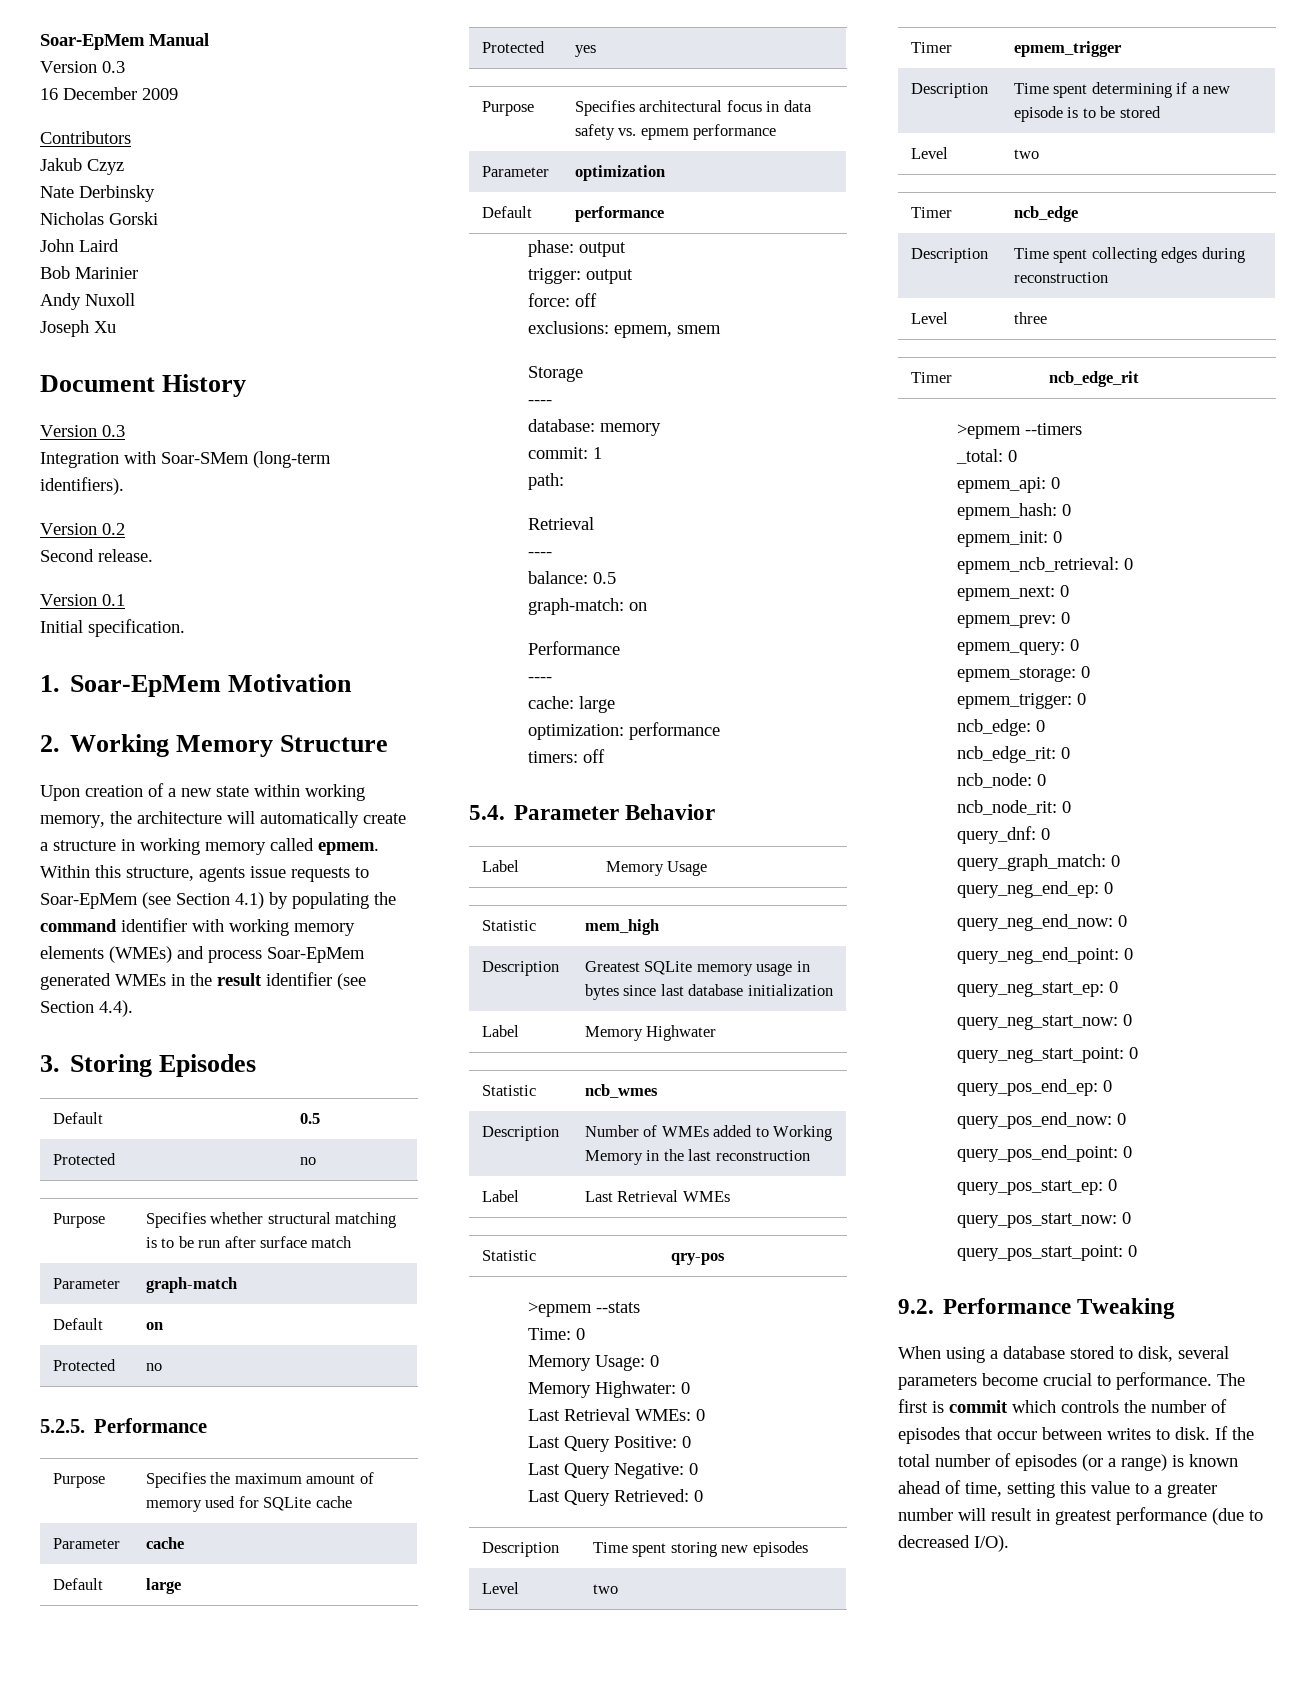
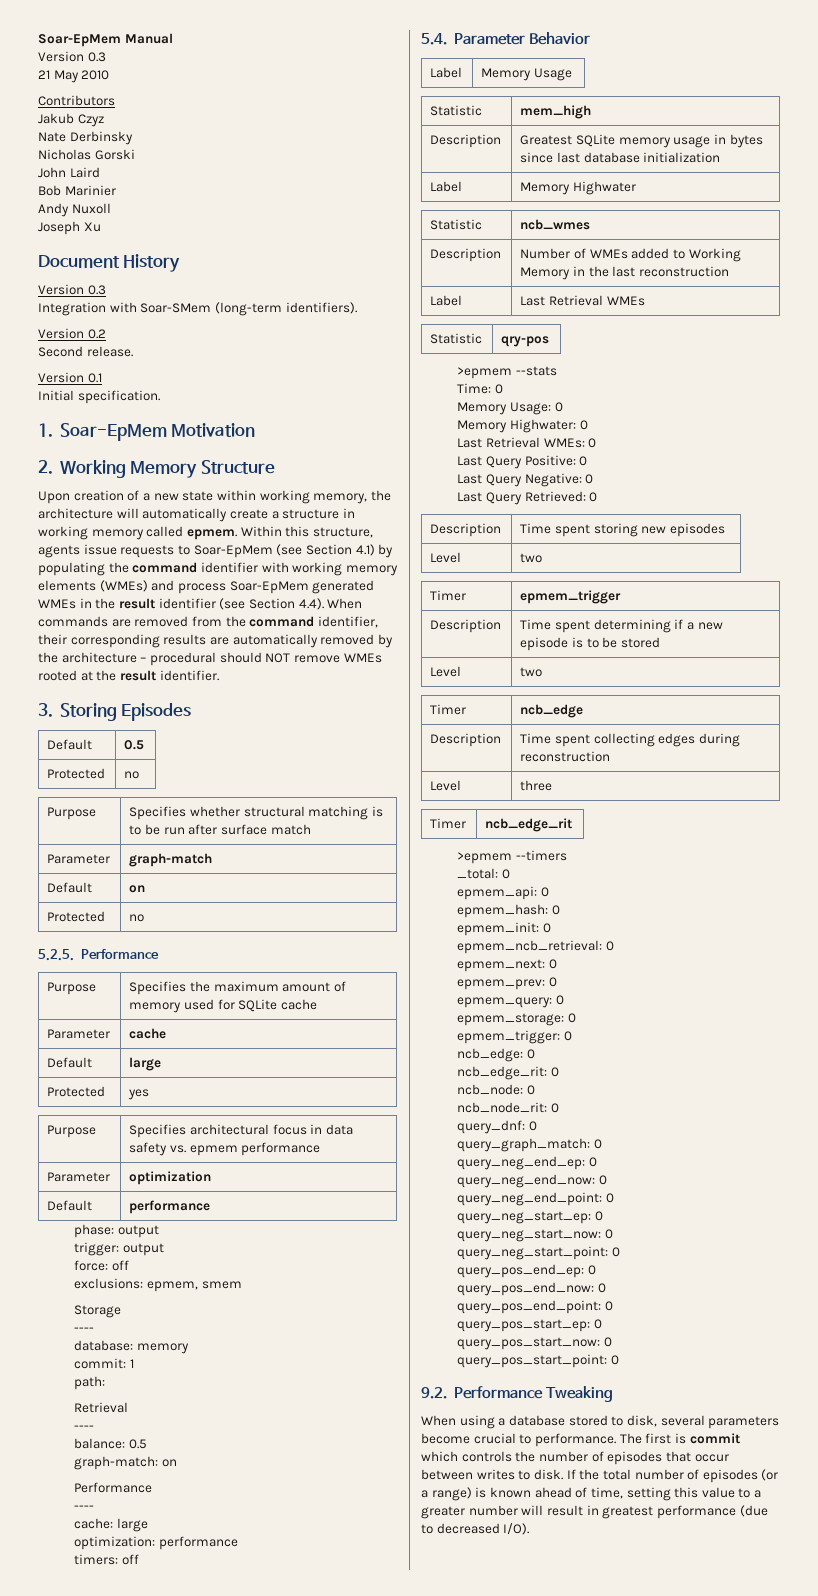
[40,87,178,100] 16 December 2009 -> [38,70,110,83] 21 May 2010
(133, 1008) none -> [327,598,363,609] [38,616,378,628] [38,634,393,648] [38,652,382,666] [38,670,219,681] When commands are removed from the command identifier, their corresponding results are automatically removed by the architecture – procedural should NOT remove WMEs rooted at the result identifier.

